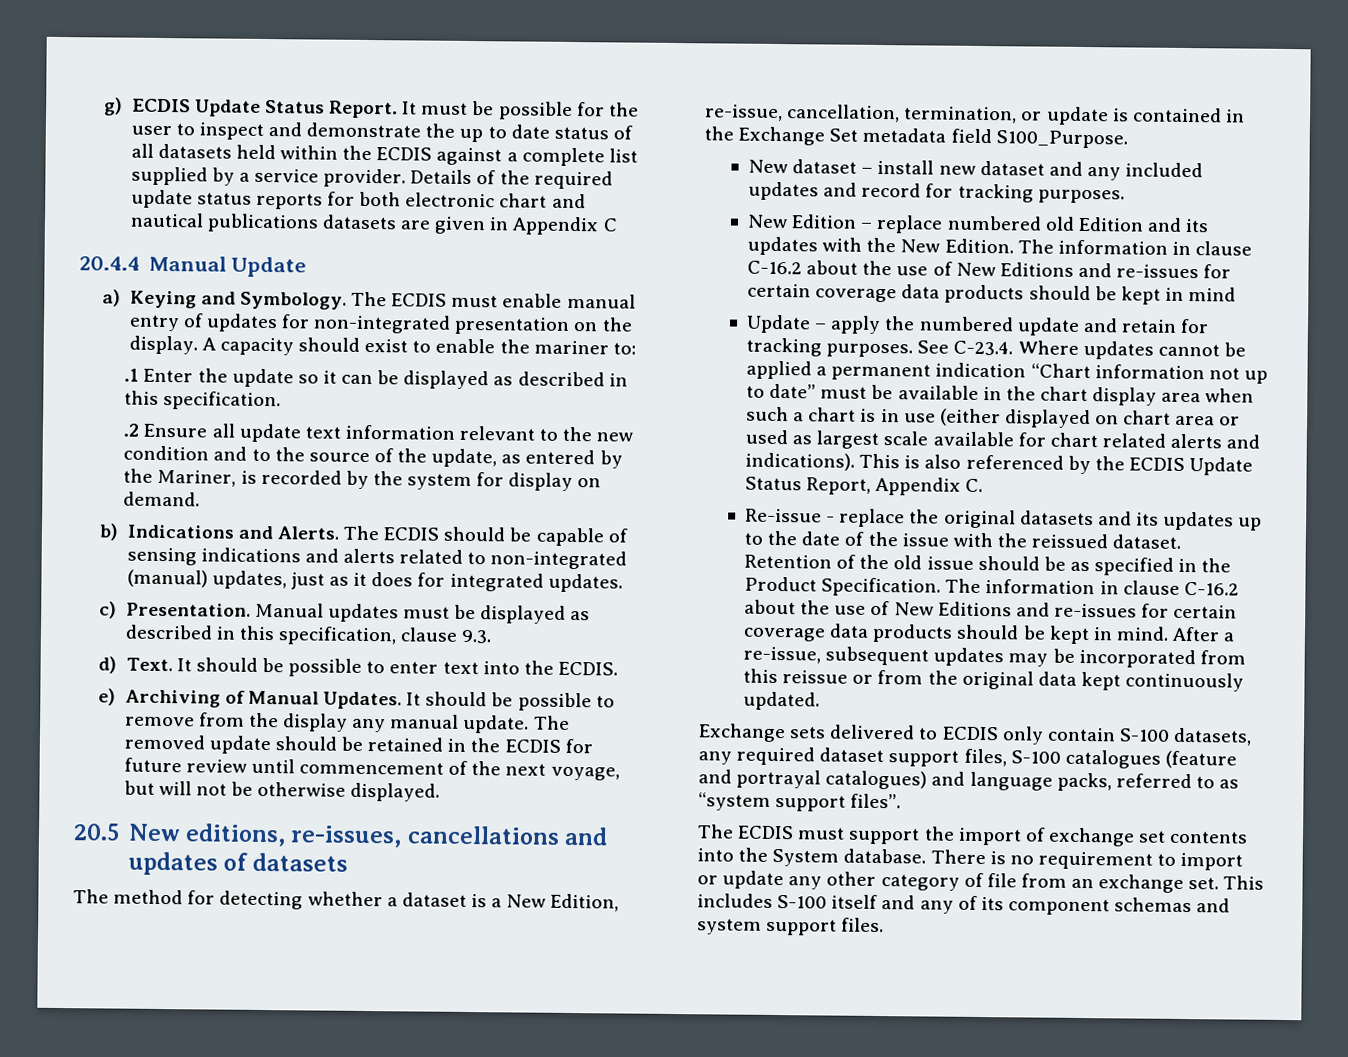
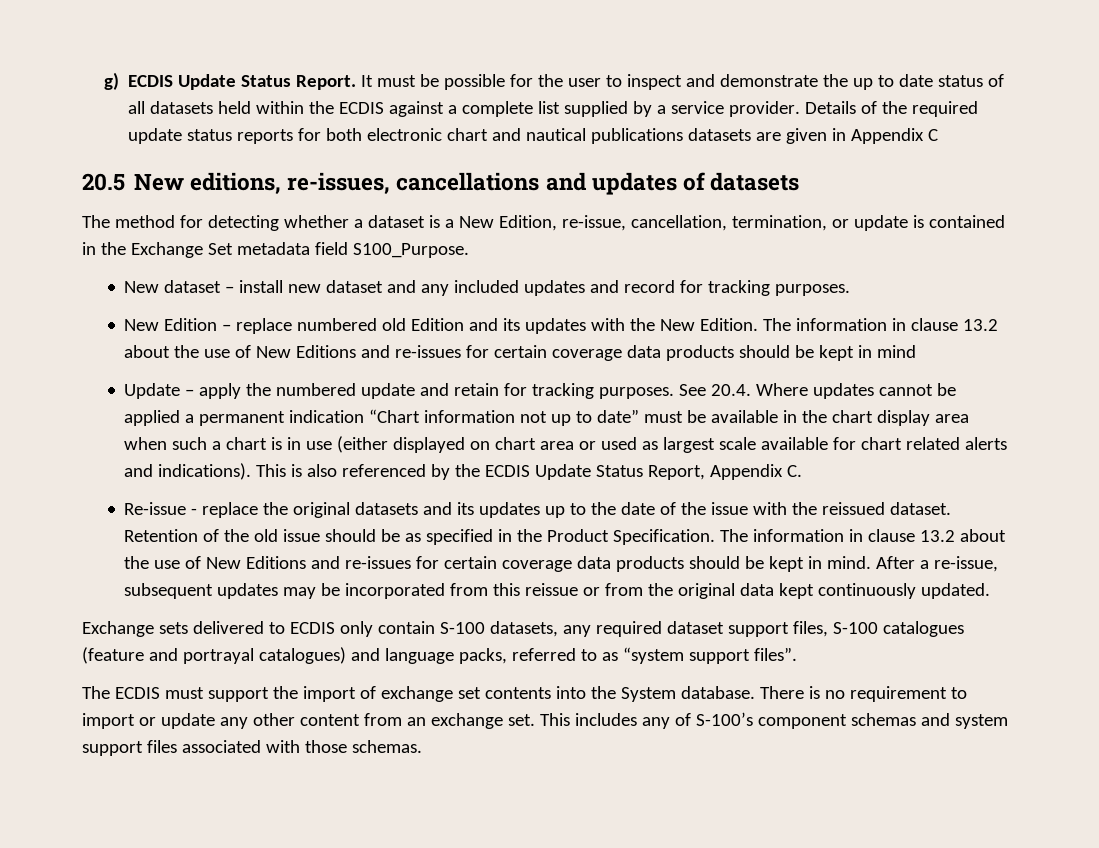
[79,255,308,278] [102,289,636,310] [128,313,633,335] [128,335,636,356] [124,368,628,390] [124,390,282,411] [123,423,634,443] [123,445,623,469] [123,468,602,492] [123,491,201,507] [99,523,628,547] [126,547,628,570] [126,569,623,593] [99,601,591,624] [124,624,492,646] [98,656,618,677] [98,688,615,712] [124,712,570,734] [123,734,593,755] [123,757,620,781] [123,780,441,802] // 20.4.4 Manual Update // a) Keying and Symbology. The ECDIS must enable manual entry of updates for non-integrated presentation on the display. A capacity should exist to enable the mariner to: // .1 Enter the update so it can be displayed as described in this specification. // .2 Ensure all update text information relevant to the new condition and to the source of the update, as entered by the Mariner, is recorded by the system for display on demand. // b) Indications and Alerts. The ECDIS should be capable of sensing indications and alerts related to non-integrated (manual) updates, just as it does for integrated updates. // c) Presentation. Manual updates must be displayed as described in this specification, clause 9.3. // d) Text. It should be possible to enter text into the ECDIS. // e) Archiving of Manual Updates. It should be possible to remove from the display any manual update. The removed update should be retained in the ECDIS for future review until commencement of the next voyage, but will not be otherwise displayed. -> (939, 135) none
[747,260,803,275] C-16.2 -> [963,319,999,331] 13.2
[953,340,1014,356] C-23.4. -> [711,384,752,396] 20.4.
[1183,581,1239,596] C-16.2 -> [920,530,956,542] 13.2
[880,872,1017,891] category of file -> [299,714,360,726] content
[777,894,916,910] S-100 itself and -> (637, 719) none
[980,897,1004,911] its -> [695,712,753,726] S-100’s
[841,917,885,933] files. -> [146,740,422,753] files associated with those schemas.

